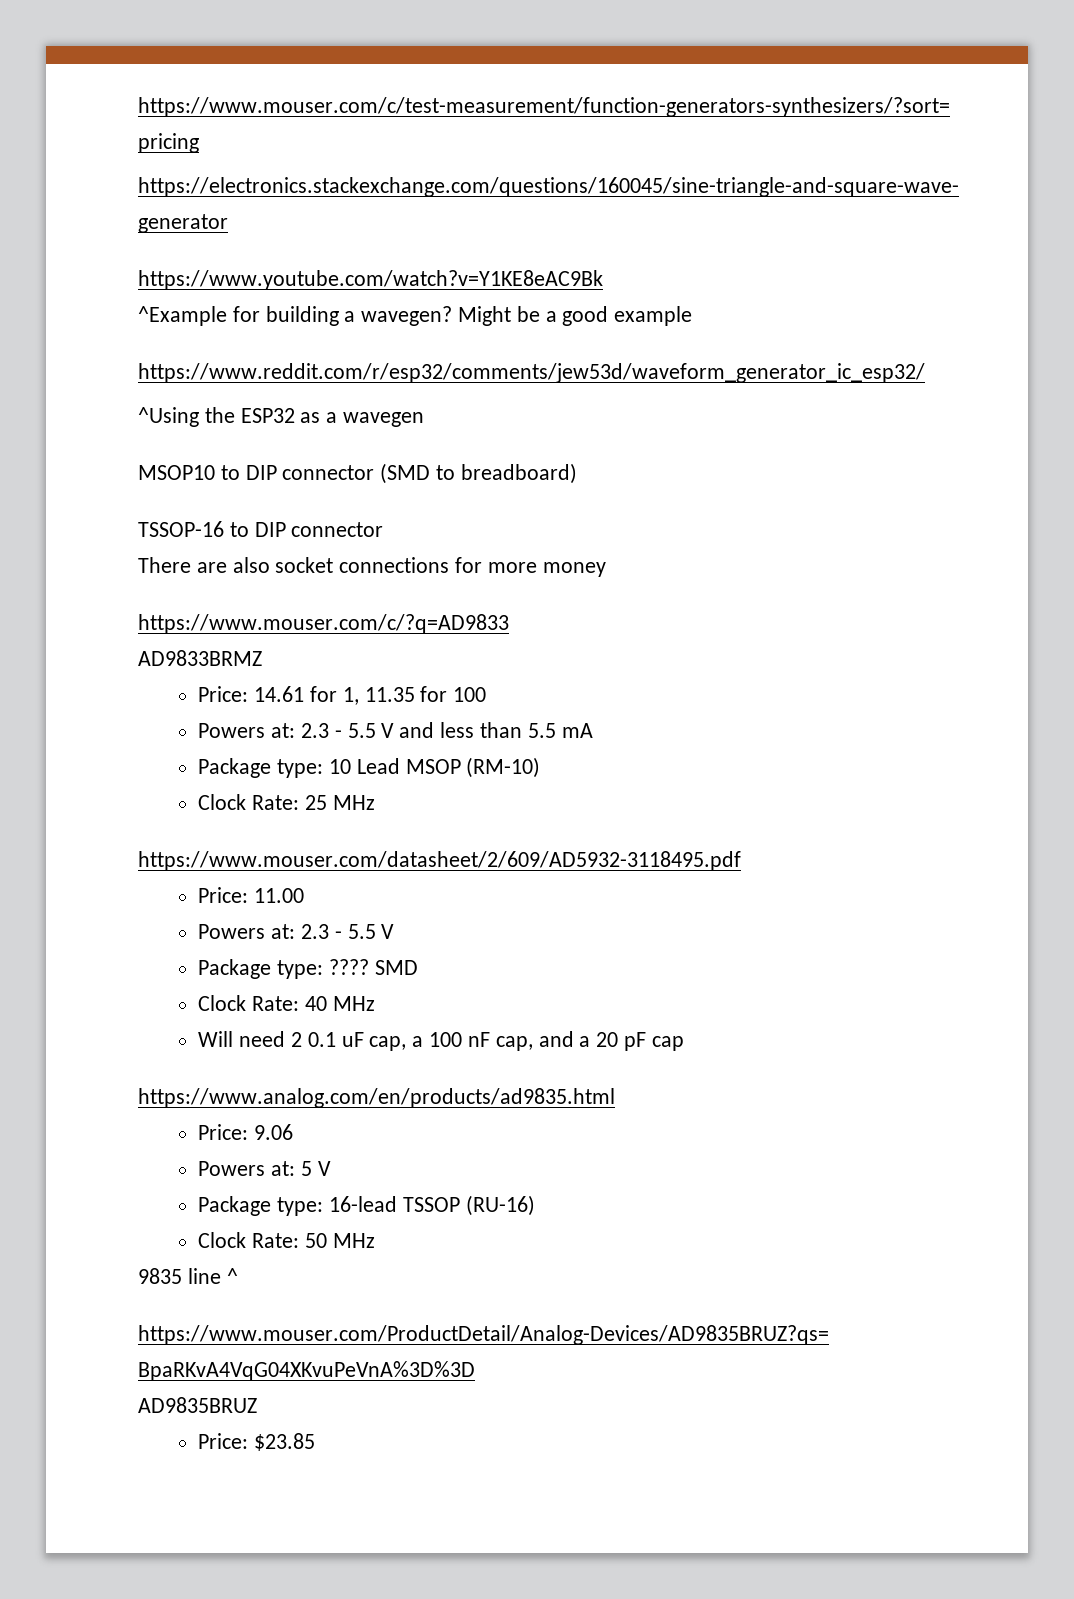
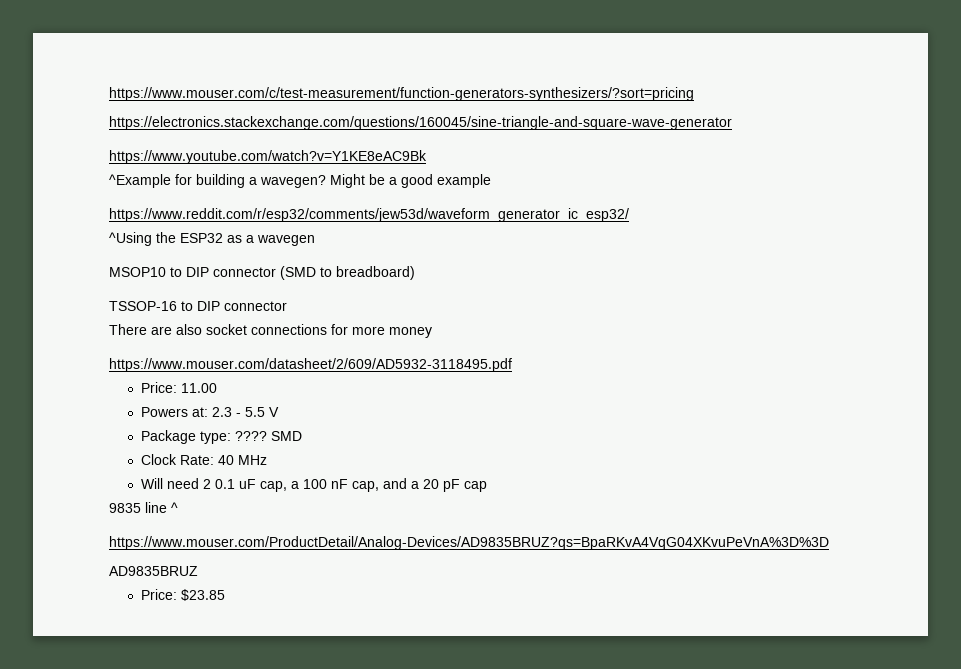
[138,614,509,634] [138,650,262,666] [198,686,487,705] [198,722,593,738] [198,757,541,778] [198,794,375,810] // https://www.mouser.com/c/?q=AD9833 // AD9833BRMZ // Price: 14.61 for 1, 11.35 for 100 // Powers at: 2.3 - 5.5 V and less than 5.5 mA // Package type: 10 Lead MSOP (RM-10) // Clock Rate: 25 MHz -> (432, 332) none
[138,1088,615,1108] [198,1124,294,1140] [198,1161,331,1176] [198,1195,535,1216] [198,1232,375,1248] // https://www.analog.com/en/products/ad9835.html // Price: 9.06 // Powers at: 5 V // Package type: 16-lead TSSOP (RU-16) // Clock Rate: 50 MHz -> (487, 486) none

